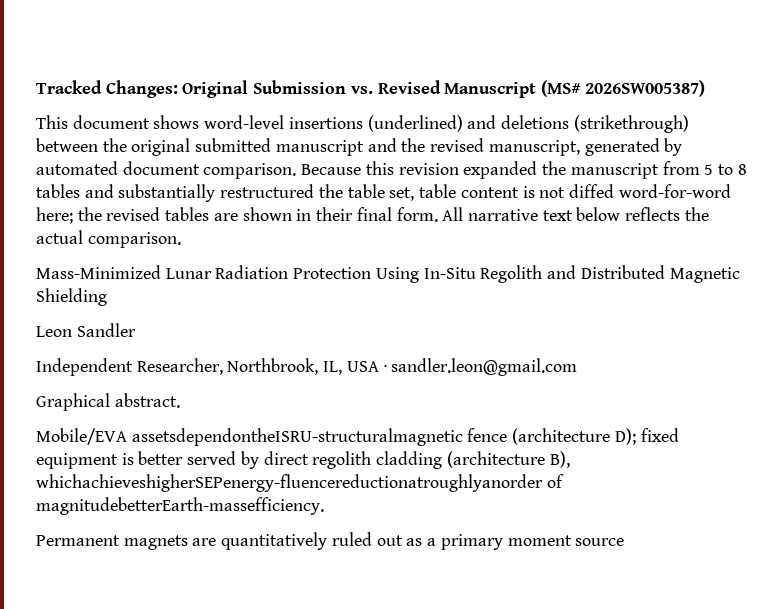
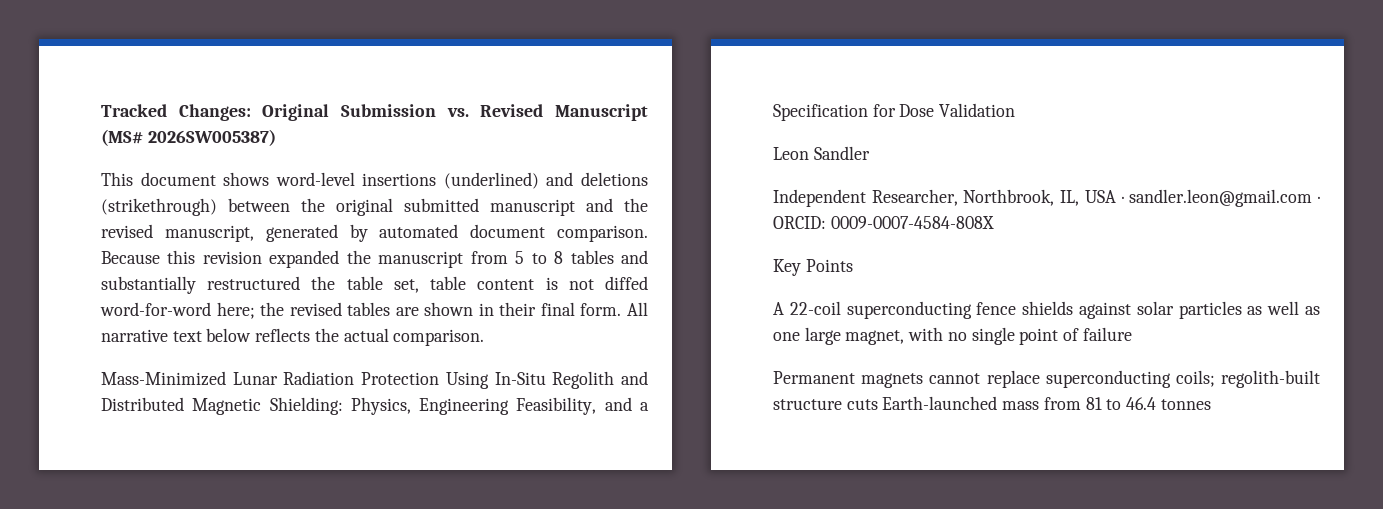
[36,288,107,306] Shielding -> [269,397,650,415] [773,103,1016,121] Shielding: Physics, Engineering Feasibility, and a Specification for Dose Validation
[36,393,180,411] [36,428,679,446] [36,451,570,469] [36,474,564,492] [36,497,324,515] [36,532,625,550] // Graphical abstract. // Mobile/EVA assetsdependontheISRU-structuralmagnetic fence (architecture D); fixed equipment is better served by direct regolith cladding (architecture B), whichachieveshigherSEPenergy-fluencereductionatroughlyanorder of magnitudebetterEarth-massefficiency. // Permanent magnets are quantitatively ruled out as a primary moment source -> [1318,196,1320,203] [773,216,994,229] [773,259,853,276] [773,301,1320,319] [773,327,1132,345] [773,370,1320,388] [773,396,1211,410] · ORCID: 0009-0007-4584-808X // Key Points // A 22-coil superconducting fence shields against solar particles as well as one large magnet, with no single point of failure // Permanent magnets cannot replace superconducting coils; regolith-built structure cuts Earth-launched mass from 81 to 46.4 tonnes

